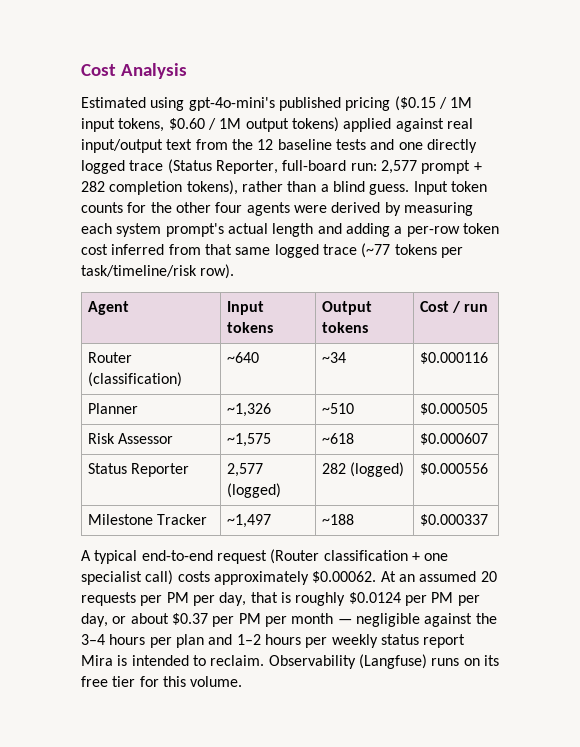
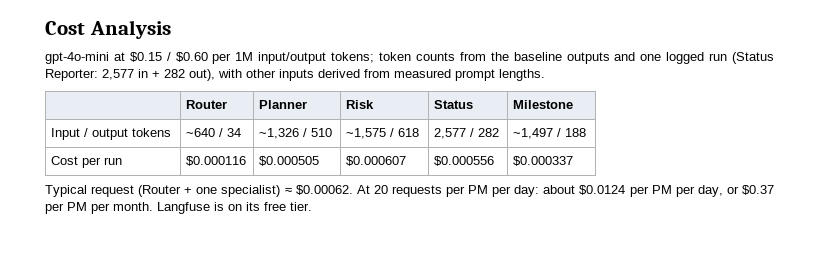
[81,96,473,111] [81,117,473,132] [81,139,477,153] [81,159,482,174] [81,180,487,195] [81,202,473,216] [81,223,499,237] [81,243,463,258] [81,264,235,279] [87,301,129,315] [226,301,264,315] [226,322,273,333] [321,301,372,315] [321,322,368,333] [419,301,489,313] [87,352,132,363] [87,372,182,387] [226,352,259,363] [321,352,346,363] [419,352,488,364] [87,403,138,414] [226,403,271,417] [321,403,354,414] [419,403,488,415] [87,433,173,444] [226,433,271,447] [321,433,354,444] [419,433,488,445] [87,463,189,477] [226,463,263,477] [226,483,281,498] [321,462,404,477] [419,463,488,475] [87,514,207,525] [226,514,271,528] [321,514,354,525] [419,514,488,526] [81,550,213,564] Estimated using gpt-4o-mini's published pricing ($0.15 / 1M input tokens, $0.60 / 1M output tokens) applied against real input/output text from the 12 baseline tests and one directly logged trace (Status Reporter, full-board run: 2,577 prompt + 282 completion tokens), rather than a blind guess. Input token counts for the other four agents were derived by measuring each system prompt's actual length and adding a per-row token cost inferred from that same logged trace (~77 tokens per task/timeline/risk row). // Agent | Input tokens | Output tokens | Cost / run // Router (classification) | ~640 | ~34 | $0.000116 // Planner | ~1,326 | ~510 | $0.000505 // Risk Assessor | ~1,575 | ~618 | $0.000607 // Status Reporter | 2,577 (logged) | 282 (logged) | $0.000556 // Milestone Tracker | ~1,497 | ~188 | $0.000337 // A typical end-to-end -> [45,52,775,64] [45,69,545,81] [186,100,228,109] [259,100,308,109] [346,100,375,109] [434,100,474,109] [513,100,574,109] [51,128,172,140] [186,128,242,137] [259,128,333,139] [346,128,420,139] [434,128,500,139] [513,128,587,139] [51,156,123,168] [186,156,247,166] [259,156,320,166] [346,156,407,166] [434,156,495,166] [513,156,574,166] [45,185,87,197] gpt-4o-mini at $0.15 / $0.60 per 1M input/output tokens; token counts from the baseline outputs and one logged run (Status Reporter: 2,577 in + 282 out), with other inputs derived from measured prompt lengths. // | Router | Planner | Risk | Status | Milestone // Input / output tokens | ~640 / 34 | ~1,326 / 510 | ~1,575 / 618 | 2,577 / 282 | ~1,497 / 188 // Cost per run | $0.000116 | $0.000505 | $0.000607 | $0.000556 | $0.000337 // Typical
[323,550,408,561] classification -> (182, 191) none
[81,570,477,585] specialist call) costs approximately $0.00062. At an assumed -> [221,185,370,197] specialist) ≈ $0.00062. At
[219,592,346,606] day, that is roughly -> [514,185,576,197] day: about
[130,613,169,624] about -> (739, 190) none
[291,613,497,627] [81,634,466,648] [81,654,499,669] [81,676,243,687] month — negligible against the 3–4 hours per plan and 1–2 hours per weekly status report Mira is intended to reclaim. Observability (Langfuse) runs on its free tier for this volume. -> [113,202,312,214] month. Langfuse is on its free tier.

